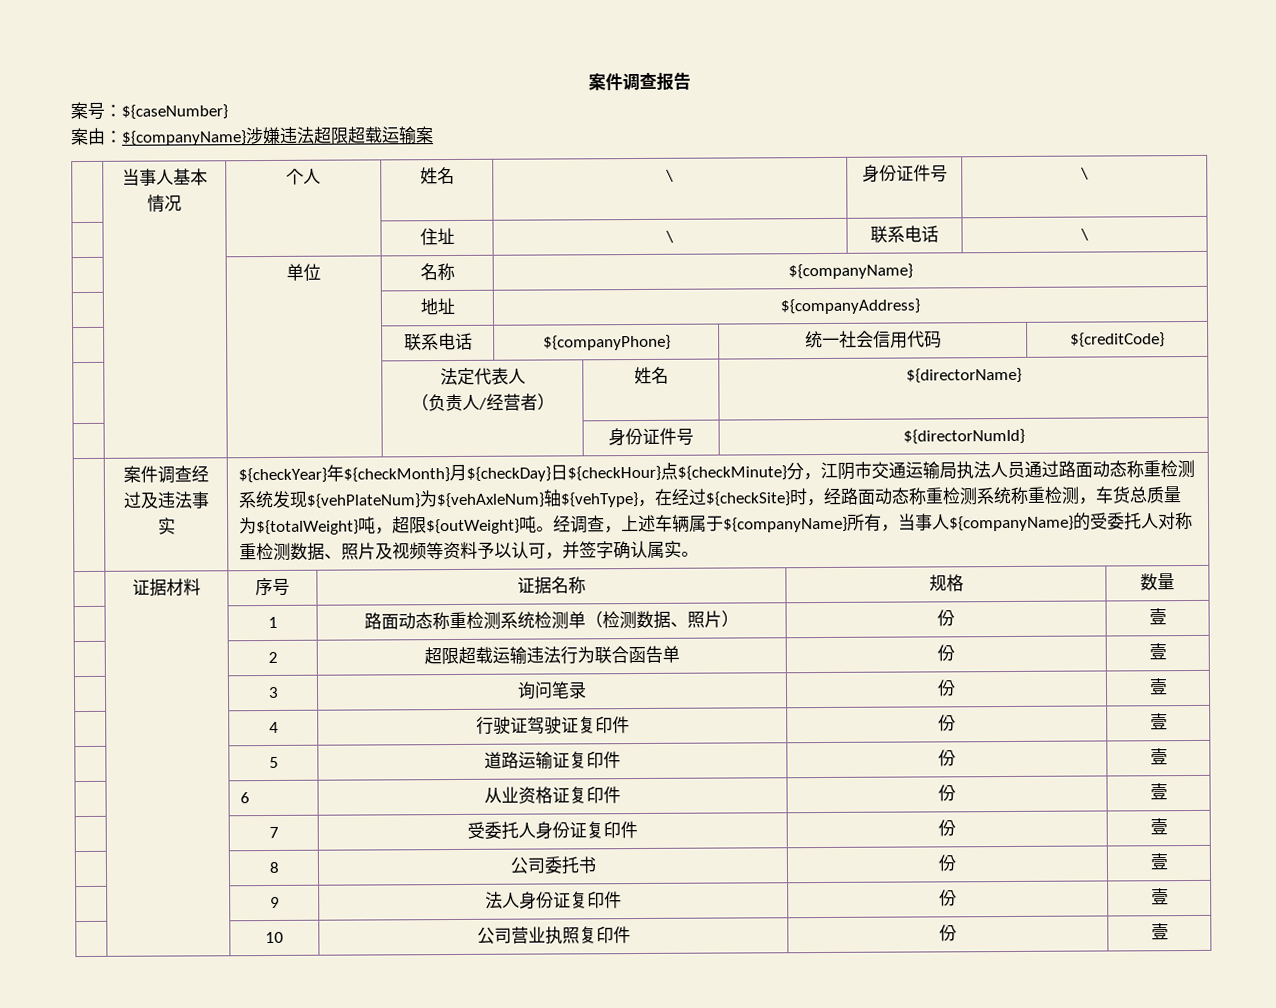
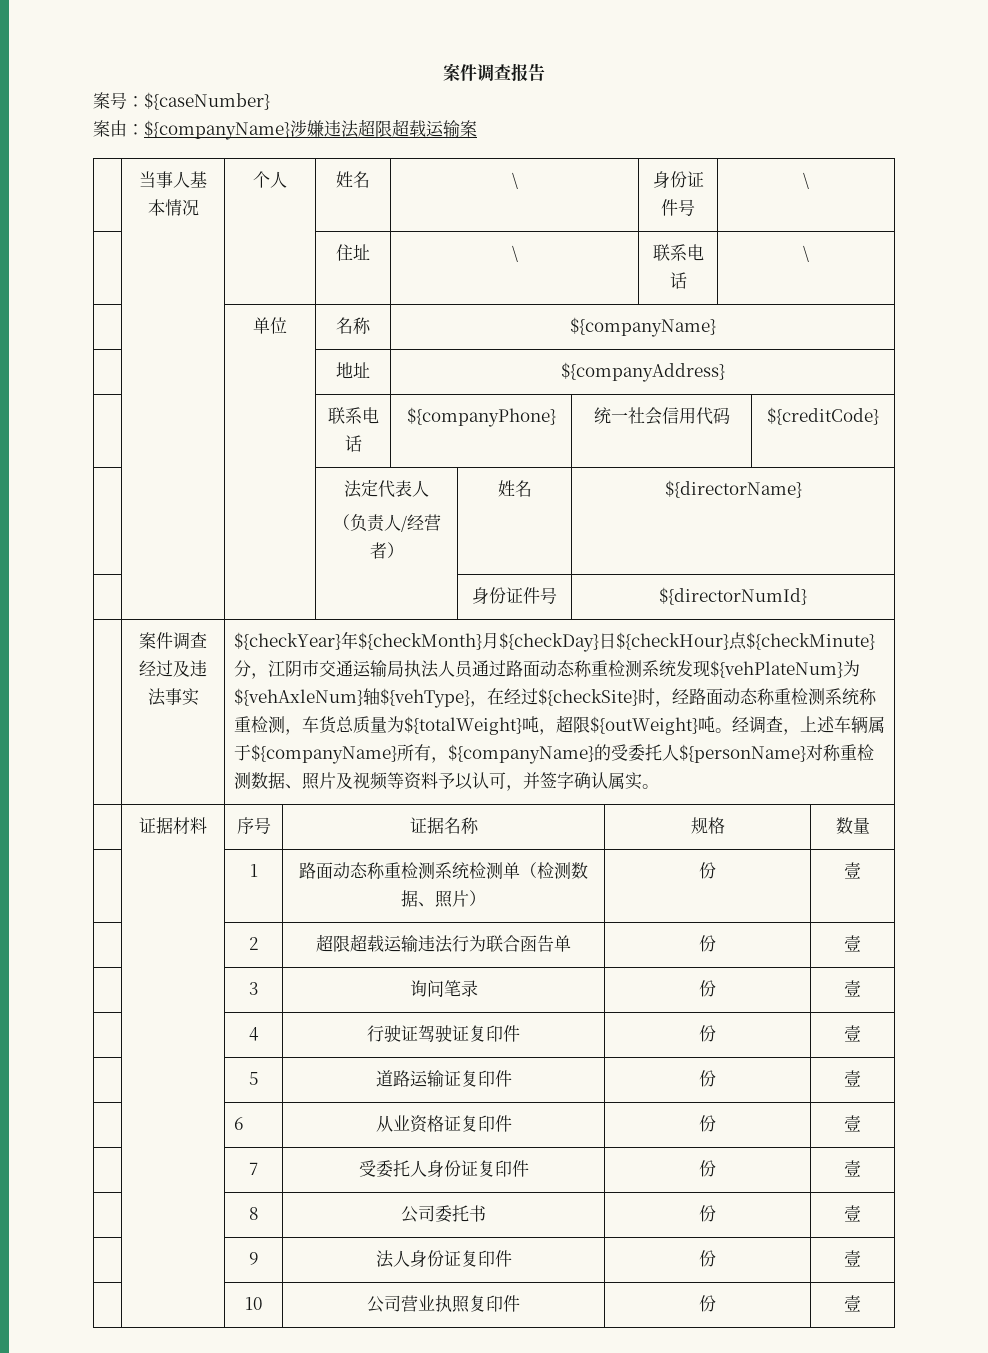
[897,513,950,531] 当事人 -> (448, 760) none
(1159, 521) none -> [678,744,806,763] ${personName}

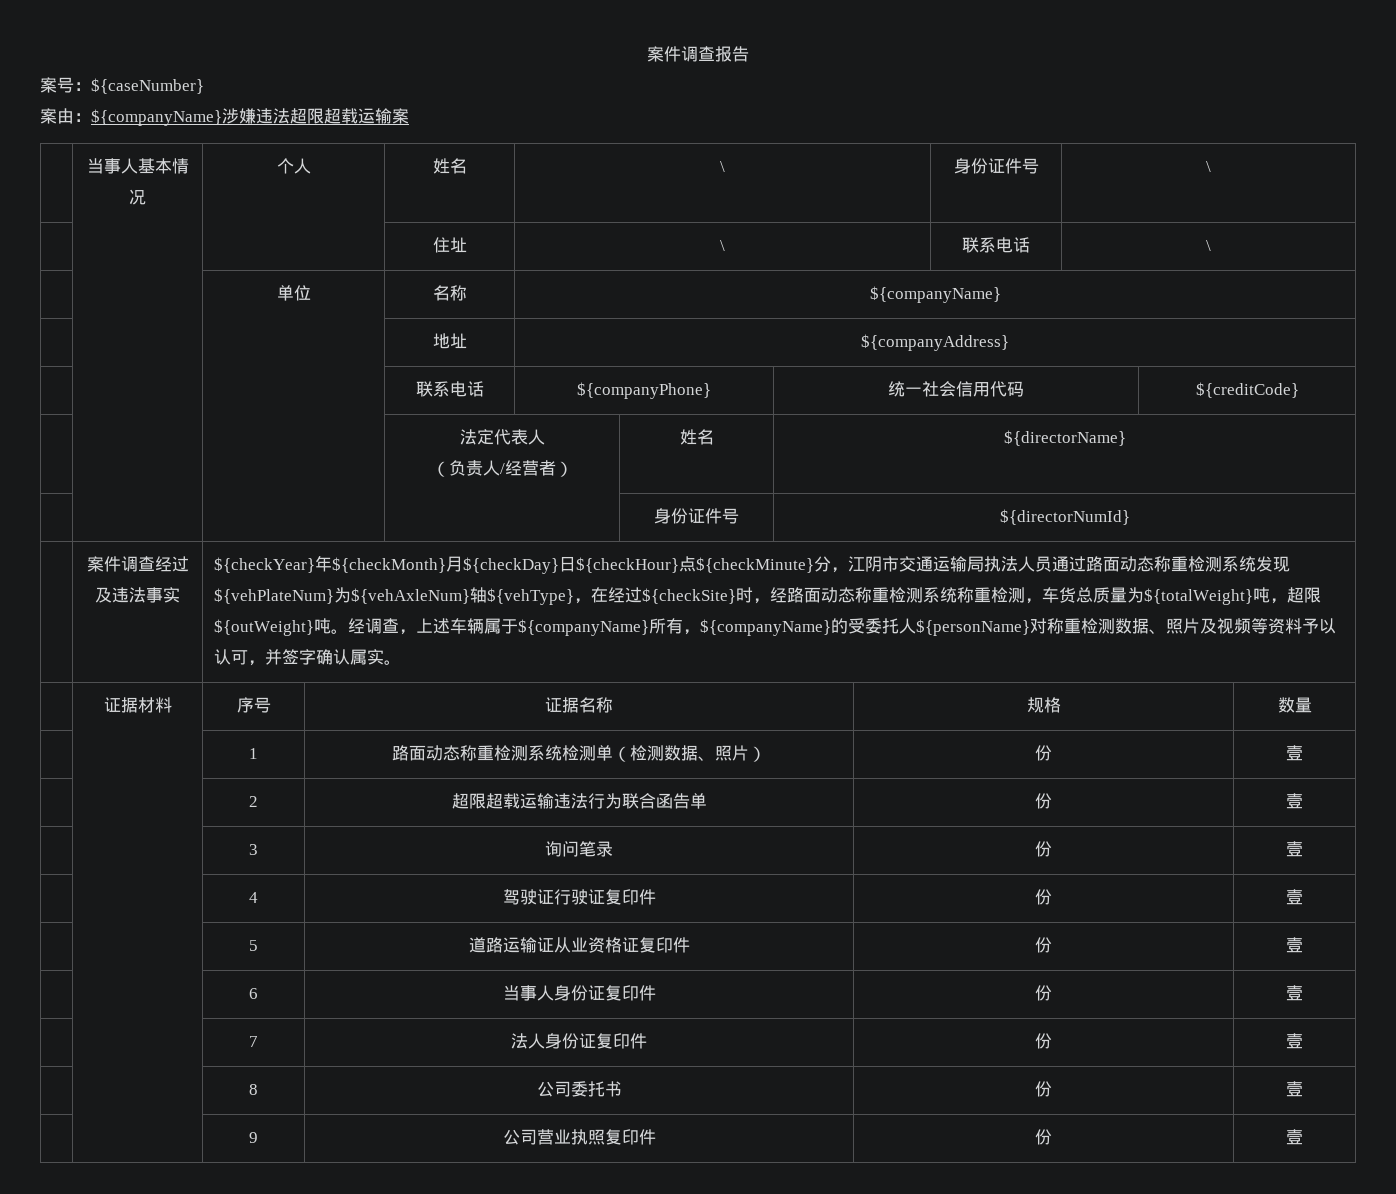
[366,1025,435,1042] 行驶证驾 -> [502,889,571,905] 驾驶证行
[460,1070,512,1087] [699,1070,716,1087] [844,1070,861,1087] [233,1117,243,1130] 复印件 | 份 | 壹 // | | 6 | -> (554, 944) none
(861, 1123) none -> [249,988,258,999] [502,985,656,1001] [1035,985,1052,1001] [1286,985,1303,1001] // | | 6 | 当事人身份证复印件 | 份 | 壹
[358,1160,410,1178] 受委托 -> [511,1033,528,1049] 法
[375,1250,512,1268] [699,1250,716,1267] [844,1250,861,1267] [245,1297,262,1310] | 法人身份证复印件 | 份 | 壹 // | | 10 -> (258, 1137) none

